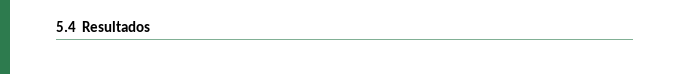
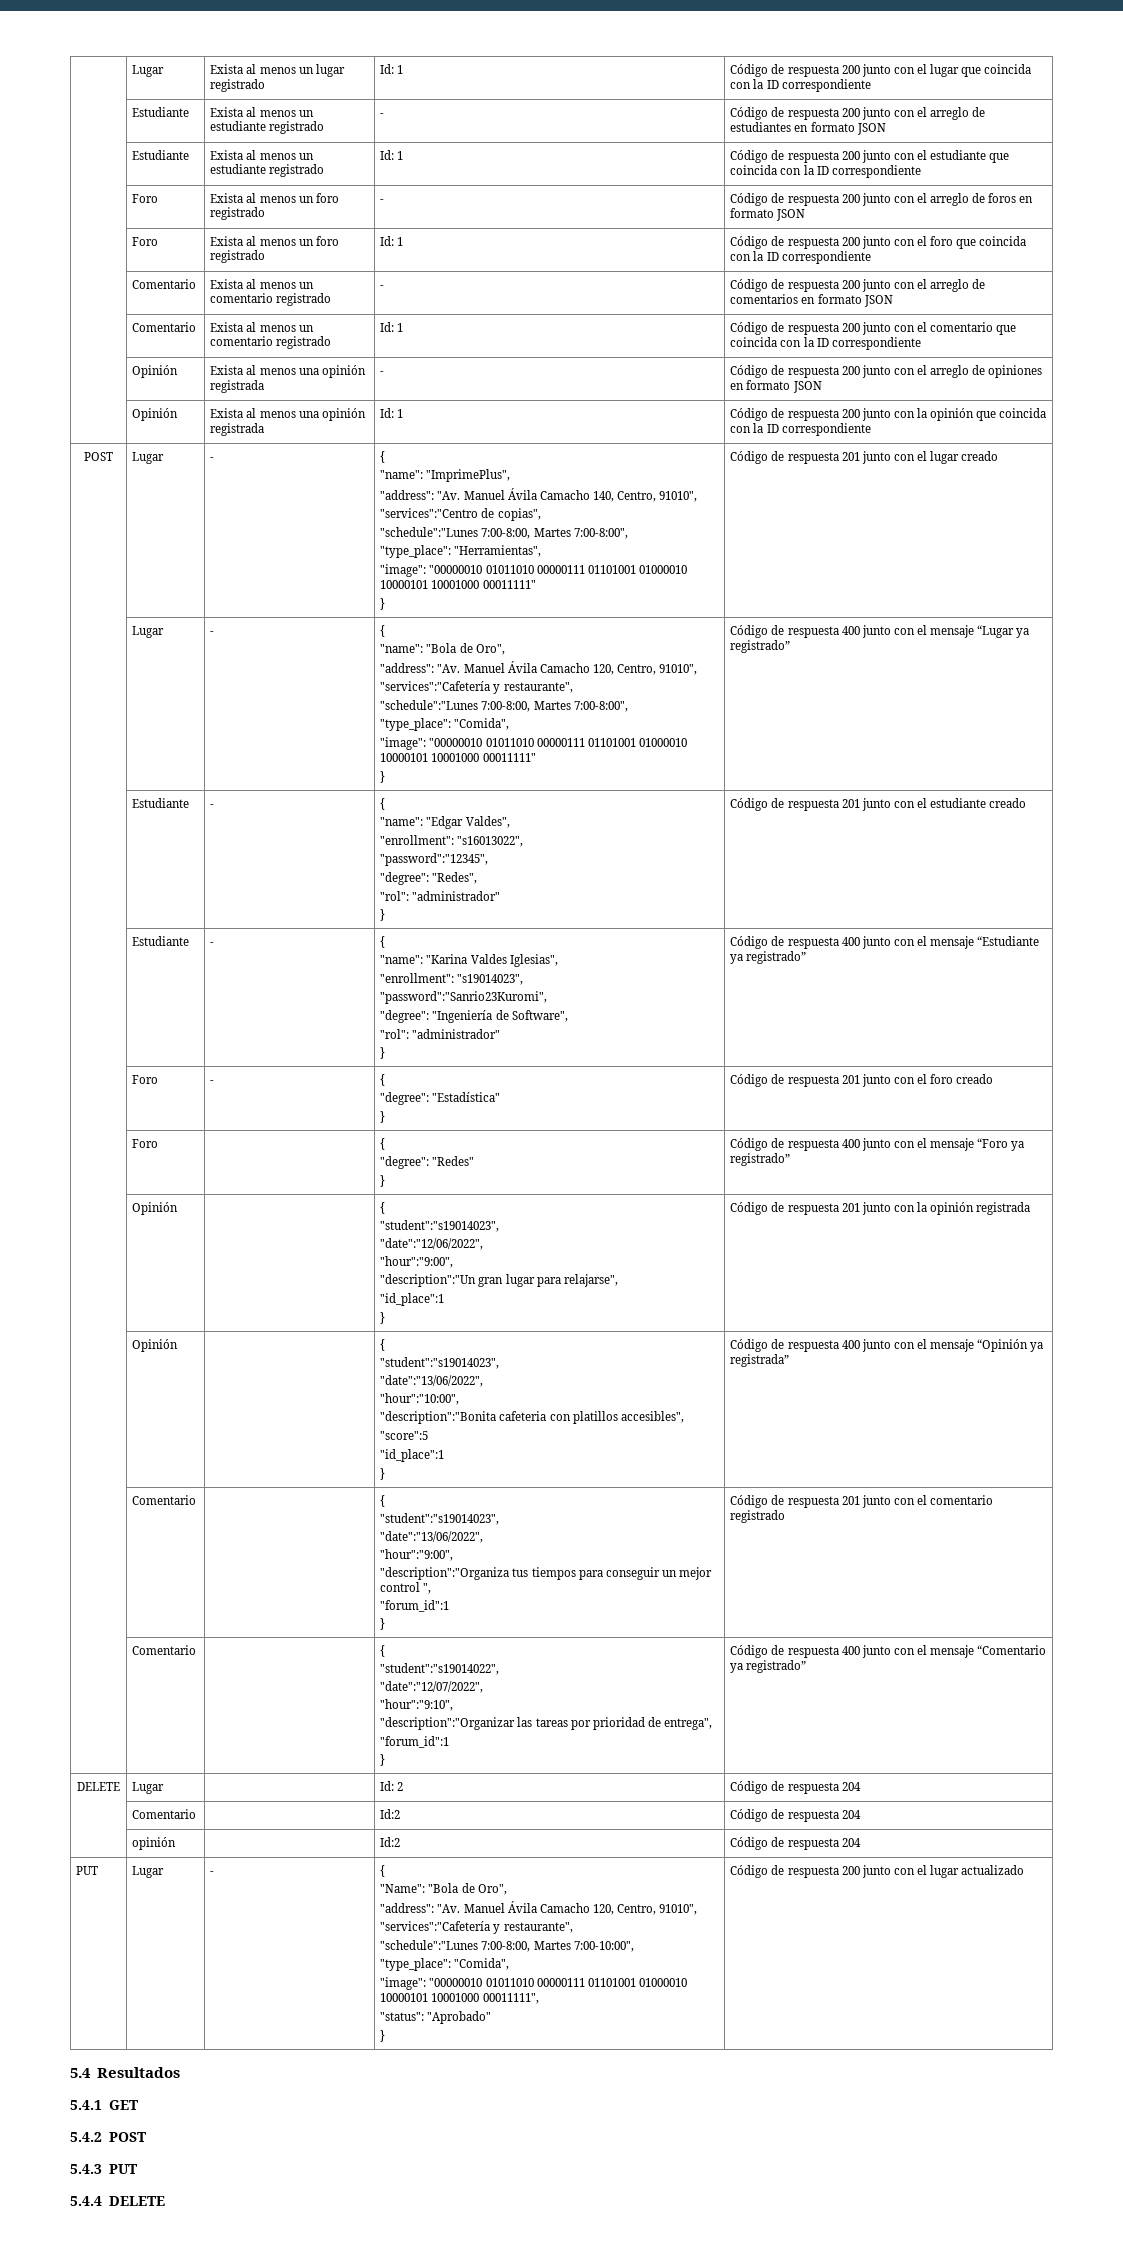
[56,21,151,32] 5.4 Resultados -> [132,65,165,77] [210,64,345,77] [210,79,266,92] [380,64,404,74] [730,64,1032,77] [730,79,871,92] [132,107,190,117] [210,107,314,117] [210,121,325,134] [380,113,385,117] [730,107,986,120] [730,122,886,135] [132,150,190,160] [210,150,314,160] [210,164,325,177] [380,150,404,160] [730,150,1010,163] [730,165,921,178] [132,194,159,203] [210,193,339,203] [210,207,266,220] [380,199,385,203] [730,193,1034,206] [730,208,806,221] [132,237,159,246] [210,236,339,246] [210,250,266,263] [380,236,404,246] [730,236,1027,249] [730,251,871,264] [132,279,197,289] [210,279,314,289] [210,293,332,306] [380,285,385,289] [730,279,986,292] [730,294,893,307] [132,322,197,332] [210,322,314,332] [210,336,332,349] [380,322,404,332] [730,322,1017,335] [730,337,921,350] [132,365,179,378] [210,365,366,378] [210,380,265,393] [380,371,385,375] [730,365,1043,378] [730,380,822,393] [132,408,179,421] [210,408,366,421] [210,423,265,436] [380,408,404,418] [730,408,1047,421] [730,423,871,436] [84,452,113,461] [132,452,165,464] [210,457,215,461] [380,451,386,463] [380,469,511,482] [380,488,698,502] [380,508,541,521] [380,527,628,539] [380,545,542,558] [380,564,687,577] [380,580,536,589] [380,598,386,610] [730,451,999,464] [132,626,165,638] [210,631,215,635] [380,625,386,637] [380,643,505,655] [380,661,698,675] [380,681,573,694] [380,700,628,712] [380,718,510,731] [380,737,687,750] [380,753,536,762] [380,771,386,783] [730,625,1030,638] [730,640,791,653] [132,798,190,808] [210,804,215,808] [380,798,386,810] [380,816,510,829] [380,835,524,847] [380,853,489,866] [380,872,478,885] [380,891,501,901] [380,909,386,921] [730,798,1027,811] [132,936,190,946] [210,942,215,946] [380,936,386,948] [380,954,558,967] [380,973,524,985] [380,991,548,1004] [380,1010,568,1023] [380,1029,501,1039] [380,1047,386,1059] [730,936,1040,949] [730,951,807,964] [132,1075,159,1084] [210,1080,215,1084] [380,1074,386,1086] [380,1092,501,1105] [380,1111,386,1123] [730,1074,994,1087] [132,1139,159,1148] [380,1138,386,1150] [380,1156,475,1169] [380,1175,386,1187] [730,1138,1025,1151] [730,1153,791,1166] [132,1202,179,1215] [380,1202,386,1214] [380,1220,500,1232] [380,1238,484,1250] [380,1256,454,1268] [380,1274,618,1287] [380,1293,445,1306] [380,1312,386,1324] [730,1202,1031,1215] [132,1339,179,1352] [380,1339,386,1351] [380,1357,500,1369] [380,1375,484,1387] [380,1393,460,1405] [380,1411,684,1424] [380,1431,429,1440] [380,1449,445,1462] [380,1468,386,1480] [730,1339,1044,1352] [730,1354,790,1367] [132,1495,197,1505] [380,1495,386,1507] [380,1513,500,1525] [380,1531,484,1543] [380,1549,454,1561] [380,1567,712,1580] [380,1582,432,1594] [380,1600,450,1612] [380,1618,386,1630] [730,1495,994,1508] [730,1510,786,1523] [132,1645,197,1655] [380,1645,386,1657] [380,1663,500,1675] [380,1681,484,1693] [380,1699,454,1711] [380,1717,712,1730] [380,1736,450,1748] [380,1754,386,1766] [730,1645,1047,1658] [730,1660,807,1673] [77,1782,120,1791] [132,1782,165,1794] [380,1781,404,1791] [730,1781,861,1794] [132,1809,197,1819] [380,1809,401,1819] [730,1809,861,1822] [132,1837,177,1850] [380,1837,401,1847] [730,1837,861,1850] [76,1866,99,1875] [132,1866,165,1878] [210,1871,215,1875] [380,1865,386,1877] [380,1883,507,1895] [380,1901,698,1915] [380,1921,573,1934] [380,1940,634,1952] [380,1958,510,1971] [380,1977,687,1990] [380,1993,539,2004] [380,2011,492,2024] [380,2030,386,2042] [730,1865,1025,1878] [70,2067,180,2078] [70,2100,138,2110] [70,2132,146,2142] [70,2164,137,2174] [70,2196,165,2206] | Lugar | Exista al menos un lugar registrado | Id: 1 | Código de respuesta 200 junto con el lugar que coincida con la ID correspondiente // | Estudiante | Exista al menos un estudiante registrado | - | Código de respuesta 200 junto con el arreglo de estudiantes en formato JSON // | Estudiante | Exista al menos un estudiante registrado | Id: 1 | Código de respuesta 200 junto con el estudiante que coincida con la ID correspondiente // | Foro | Exista al menos un foro registrado | - | Código de respuesta 200 junto con el arreglo de foros en formato JSON // | Foro | Exista al menos un foro registrado | Id: 1 | Código de respuesta 200 junto con el foro que coincida con la ID correspondiente // | Comentario | Exista al menos un comentario registrado | - | Código de respuesta 200 junto con el arreglo de comentarios en formato JSON // | Comentario | Exista al menos un comentario registrado | Id: 1 | Código de respuesta 200 junto con el comentario que coincida con la ID correspondiente // | Opinión | Exista al menos una opinión registrada | - | Código de respuesta 200 junto con el arreglo de opiniones en formato JSON // | Opinión | Exista al menos una opinión registrada | Id: 1 | Código de respuesta 200 junto con la opinión que coincida con la ID correspondiente // POST | Lugar | - | { // "name": "ImprimePlus", // "address": "Av. Manuel Ávila Camacho 140, Centro, 91010", // "services":"Centro de copias", // "schedule":"Lunes 7:00-8:00, Martes 7:00-8:00", // "type_place": "Herramientas", // "image": "00000010 01011010 00000111 01101001 01000010 10000101 10001000 00011111" // } | Código de respuesta 201 junto con el lugar creado // | Lugar | - | { // "name": "Bola de Oro", // "address": "Av. Manuel Ávila Camacho 120, Centro, 91010", // "services":"Cafetería y restaurante", // "schedule":"Lunes 7:00-8:00, Martes 7:00-8:00", // "type_place": "Comida", // "image": "00000010 01011010 00000111 01101001 01000010 10000101 10001000 00011111" // } | Código de respuesta 400 junto con el mensaje “Lugar ya registrado” // | Estudiante | - | { // "name": "Edgar Valdes", // "enrollment": "s16013022", // "password":"12345", // "degree": "Redes", // "rol": "administrador" // } | Código de respuesta 201 junto con el estudiante creado // | Estudiante | - | { // "name": "Karina Valdes Iglesias", // "enrollment": "s19014023", // "password":"Sanrio23Kuromi", // "degree": "Ingeniería de Software", // "rol": "administrador" // } | Código de respuesta 400 junto con el mensaje “Estudiante ya registrado” // | Foro | - | { // "degree": "Estadística" // } | Código de respuesta 201 junto con el foro creado // | Foro | | { // "degree": "Redes" // } | Código de respuesta 400 junto con el mensaje “Foro ya registrado” // | Opinión | | { // "student":"s19014023", // "date":"12/06/2022", // "hour":"9:00", // "description":"Un gran lugar para relajarse", // "id_place":1 // } | Código de respuesta 201 junto con la opinión registrada // | Opinión | | { // "student":"s19014023", // "date":"13/06/2022", // "hour":"10:00", // "description":"Bonita cafeteria con platillos accesibles", // "score":5 // "id_place":1 // } | Código de respuesta 400 junto con el mensaje “Opinión ya registrada” // | Comentario | | { // "student":"s19014023", // "date":"13/06/2022", // "hour":"9:00", // "description":"Organiza tus tiempos para conseguir un mejor control ", // "forum_id":1 // } | Código de respuesta 201 junto con el comentario registrado // | Comentario | | { // "student":"s19014022", // "date":"12/07/2022", // "hour":"9:10", // "description":"Organizar las tareas por prioridad de entrega", // "forum_id":1 // } | Código de respuesta 400 junto con el mensaje “Comentario ya registrado” // DELETE | Lugar | | Id: 2 | Código de respuesta 204 // | Comentario | | Id:2 | Código de respuesta 204 // | opinión | | Id:2 | Código de respuesta 204 // PUT | Lugar | - | { // "Name": "Bola de Oro", // "address": "Av. Manuel Ávila Camacho 120, Centro, 91010", // "services":"Cafetería y restaurante", // "schedule":"Lunes 7:00-8:00, Martes 7:00-10:00", // "type_place": "Comida", // "image": "00000010 01011010 00000111 01101001 01000010 10000101 10001000 00011111", // "status": "Aprobado" // } | Código de respuesta 200 junto con el lugar actualizado // 5.4 Resultados // 5.4.1 GET // 5.4.2 POST // 5.4.3 PUT // 5.4.4 DELETE

